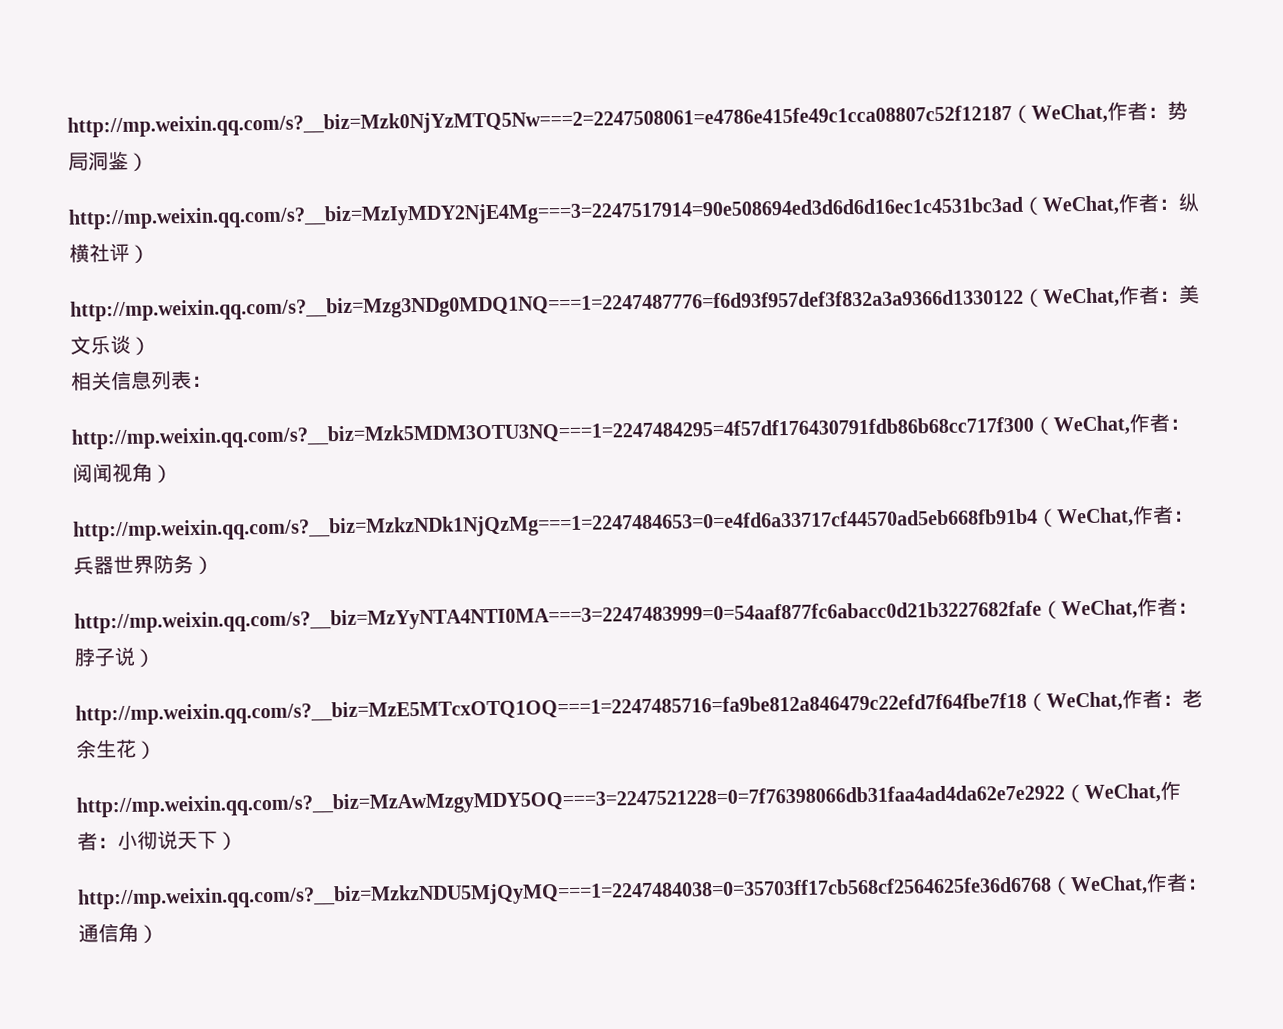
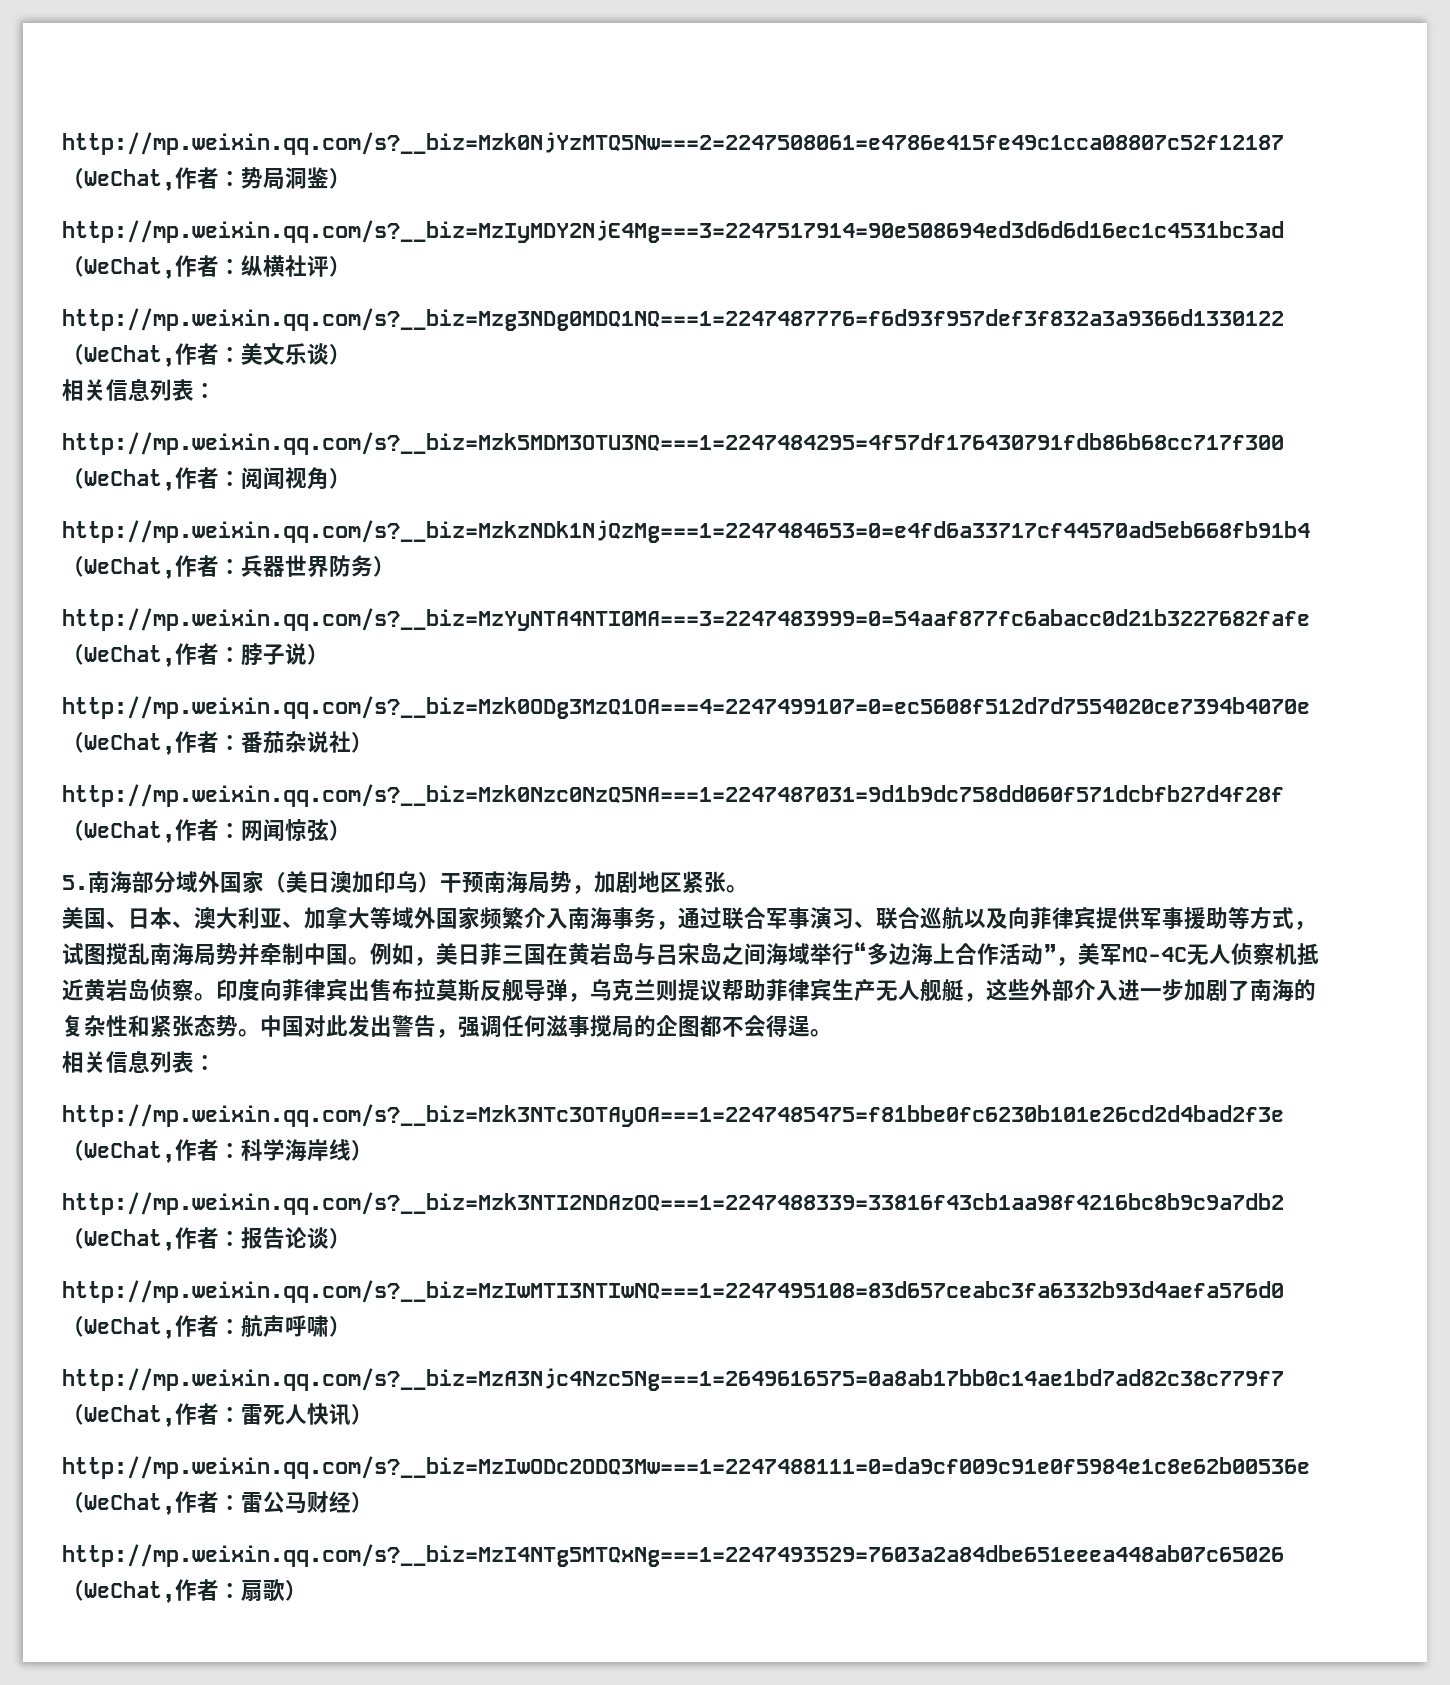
[75,688,1203,726] [75,738,157,760] [76,780,1181,818] [77,830,238,851] [77,872,1208,910] [78,922,139,943] http://mp.weixin.qq.com/s?__biz=MzE5MTcxOTQ1OQ===1=2247485716=fa9be812a846479c22efd7f64fbe7f18（WeChat,作者：老余生花） // http://mp.weixin.qq.com/s?__biz=MzAwMzgyMDY5OQ===3=2247521228=0=7f76398066db31faa4ad4da62e7e2922（WeChat,作者：小彻说天下） // http://mp.weixin.qq.com/s?__biz=MzkzNDU5MjQyMQ===1=2247484038=0=35703ff17cb568cf2564625fe36d6768（WeChat,作者：通信角 -> [62,696,1310,719] [62,731,373,755] [62,784,1284,807] [62,819,351,843] [62,871,748,894] [62,907,1316,930] [62,942,1319,966] [62,979,1316,1002] [62,1014,832,1038] [62,1050,216,1073] [62,1104,1284,1127] [62,1139,373,1163] [62,1192,1284,1215] [62,1227,351,1251] [62,1280,1284,1303] [62,1315,351,1339] [62,1368,1284,1391] [62,1403,373,1427] [62,1456,1310,1479] [62,1491,373,1515] [62,1544,1284,1567] [62,1579,285,1603] http://mp.weixin.qq.com/s?__biz=Mzk0ODg3MzQ1OA===4=2247499107=0=ec5608f512d7d7554020ce7394b4070e（WeChat,作者：番茄杂说社） // http://mp.weixin.qq.com/s?__biz=Mzk0Nzc0NzQ5NA===1=2247487031=9d1b9dc758dd060f571dcbfb27d4f28f（WeChat,作者：网闻惊弦） // 5.南海部分域外国家（美日澳加印乌）干预南海局势，加剧地区紧张。 // 美国、日本、澳大利亚、加拿大等域外国家频繁介入南海事务，通过联合军事演习、联合巡航以及向菲律宾提供军事援助等方式，试图搅乱南海局势并牵制中国。例如，美日菲三国在黄岩岛与吕宋岛之间海域举行“多边海上合作活动”，美军MQ-4C无人侦察机抵近黄岩岛侦察。印度向菲律宾出售布拉莫斯反舰导弹，乌克兰则提议帮助菲律宾生产无人舰艇，这些外部介入进一步加剧了南海的复杂性和紧张态势。中国对此发出警告，强调任何滋事搅局的企图都不会得逞。 // 相关信息列表： // http://mp.weixin.qq.com/s?__biz=Mzk3NTc3OTAyOA===1=2247485475=f81bbe0fc6230b101e26cd2d4bad2f3e（WeChat,作者：科学海岸线） // http://mp.weixin.qq.com/s?__biz=Mzk3NTI2NDAzOQ===1=2247488339=33816f43cb1aa98f4216bc8b9c9a7db2（WeChat,作者：报告论谈） // http://mp.weixin.qq.com/s?__biz=MzIwMTI3NTIwNQ===1=2247495108=83d657ceabc3fa6332b93d4aefa576d0（WeChat,作者：航声呼啸） // http://mp.weixin.qq.com/s?__biz=MzA3Njc4Nzc5Ng===1=2649616575=0a8ab17bb0c14ae1bd7ad82c38c779f7（WeChat,作者：雷死人快讯） // http://mp.weixin.qq.com/s?__biz=MzIwODc2ODQ3Mw===1=2247488111=0=da9cf009c91e0f5984e1c8e62b00536e（WeChat,作者：雷公马财经） // http://mp.weixin.qq.com/s?__biz=MzI4NTg5MTQxNg===1=2247493529=7603a2a84dbe651eeea448ab07c65026（WeChat,作者：扇歌

